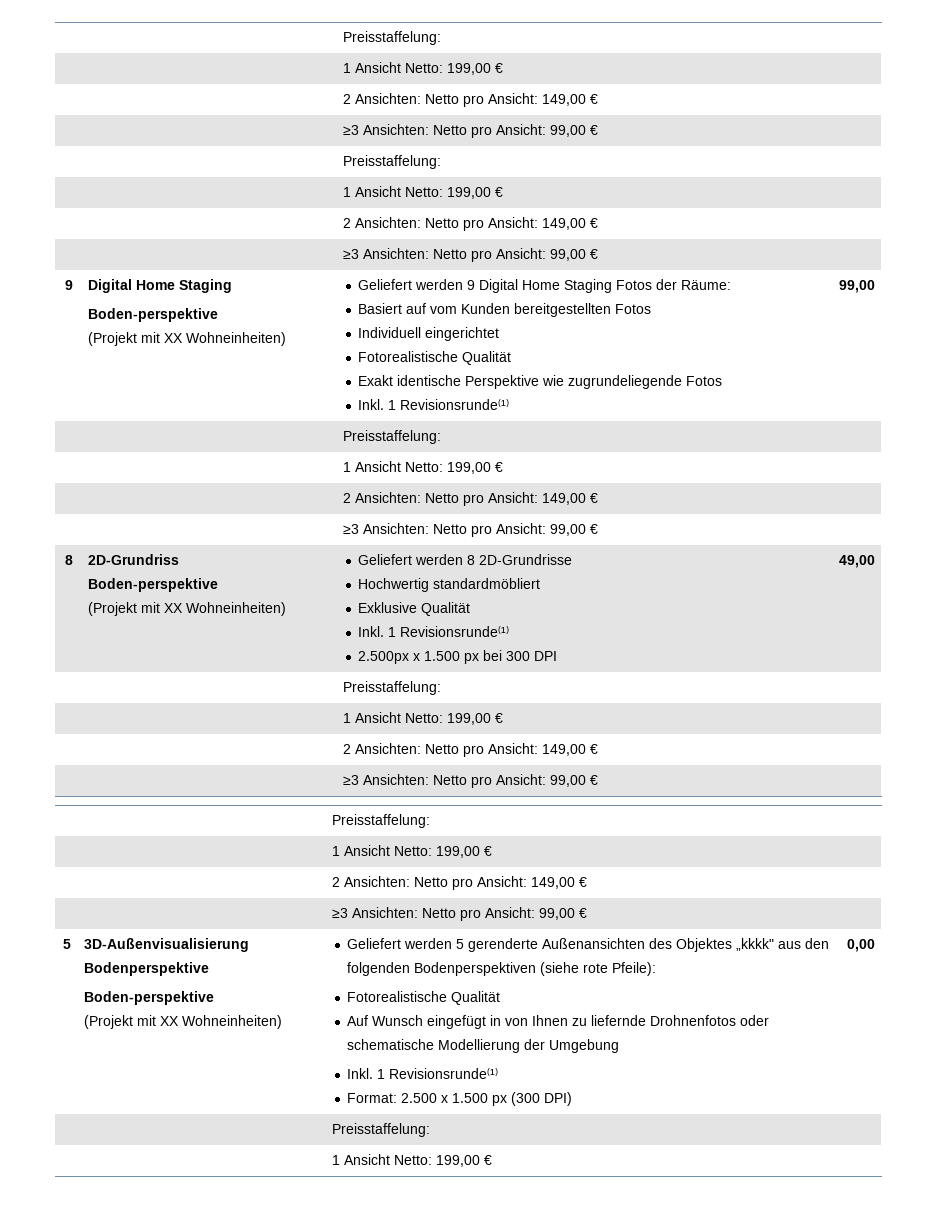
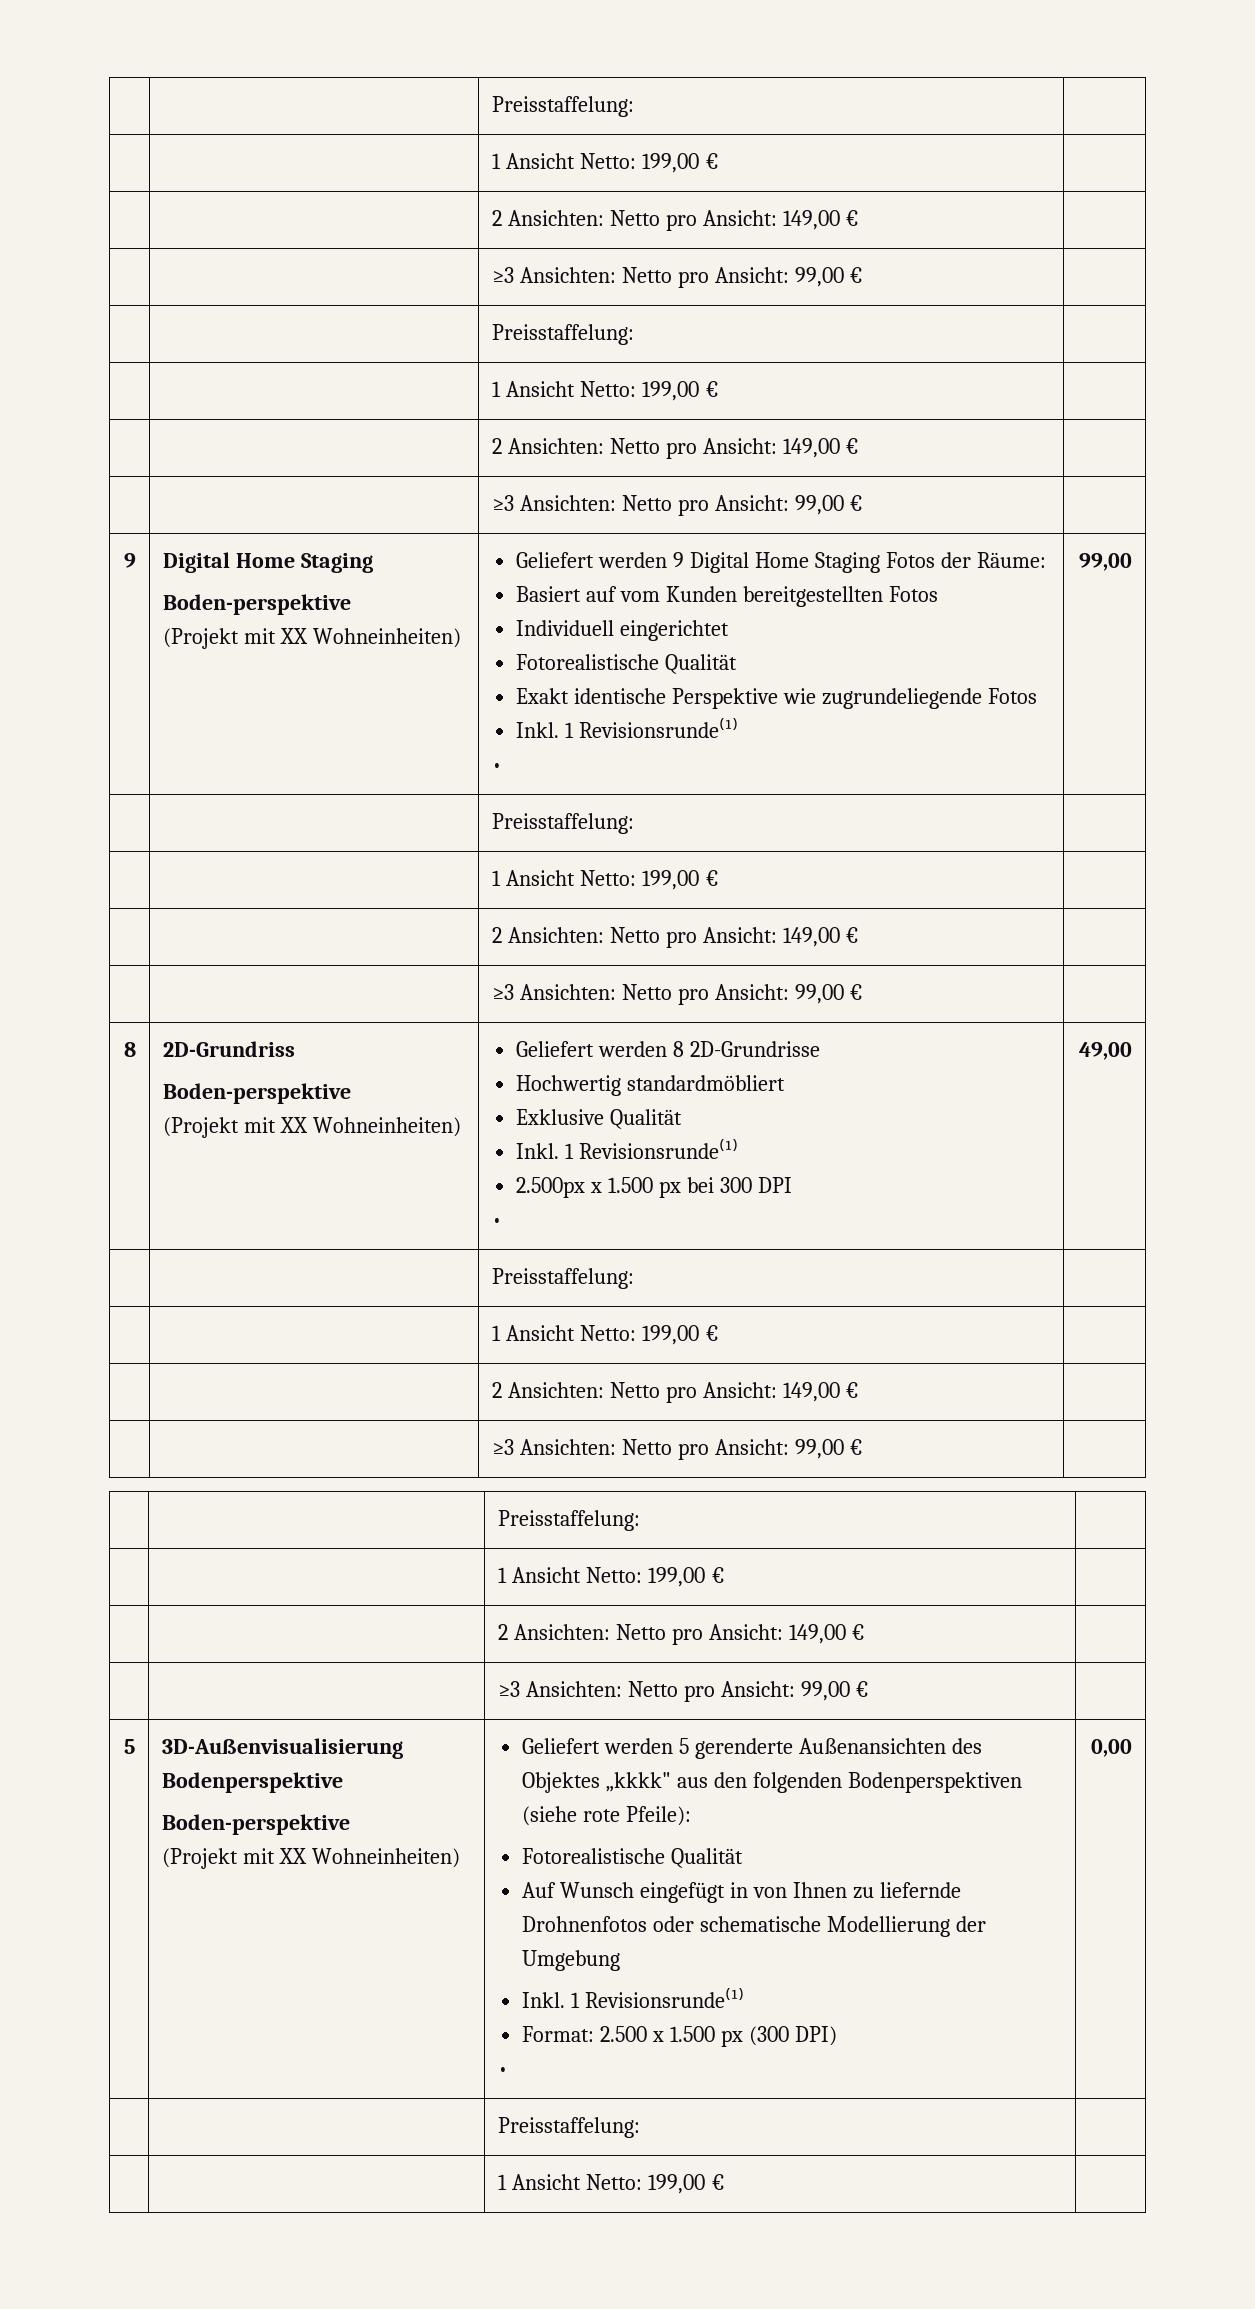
(510, 404) none -> [491,763,502,772] // •
(558, 656) none -> [491,1218,502,1227] // •
(573, 1099) none -> [497,2067,508,2076] // •

